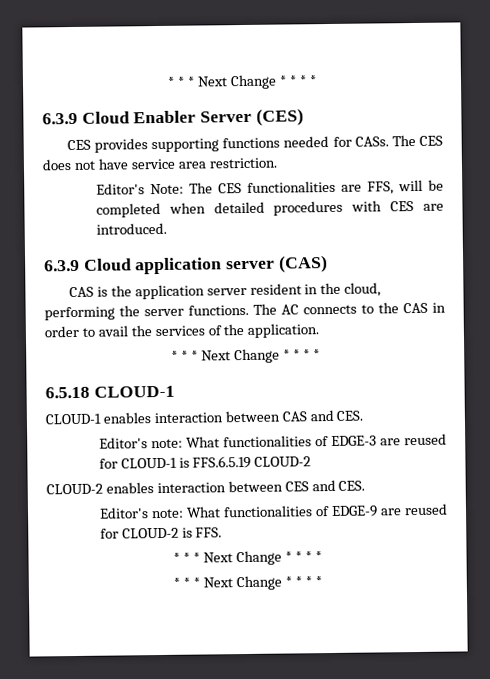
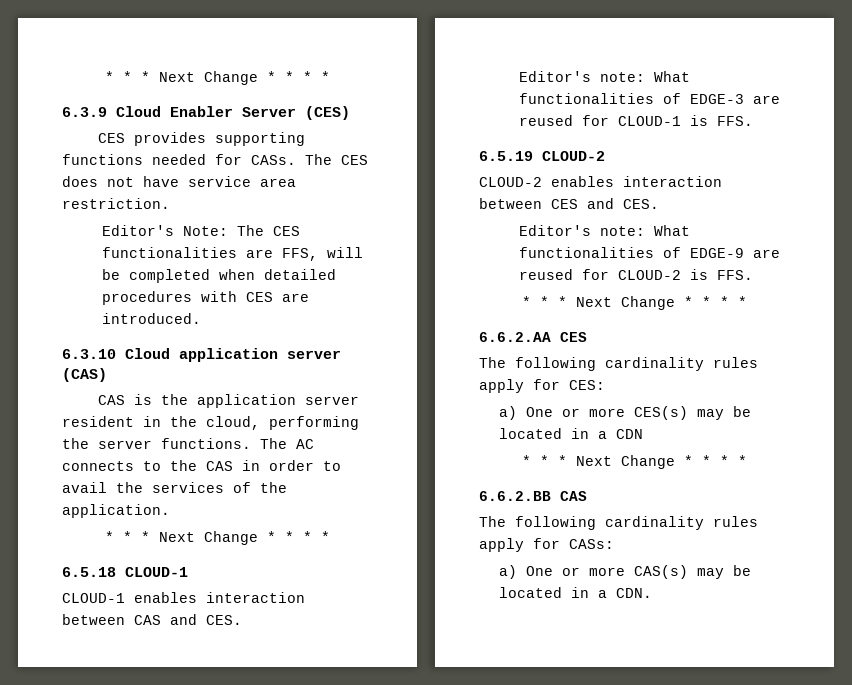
[44,259,80,272] 6.3.9 -> [62,349,116,359] 6.3.10
[192,455,252,469] FFS.6.5.19 -> [717,116,754,126] [479,151,533,161] FFS. // 6.5.19
[173,575,322,591] // * * * Next Change * * * * -> [479,332,587,342] [479,357,758,371] [479,379,605,393] [499,406,752,420] [499,428,644,439] [522,455,747,469] [479,491,587,501] [479,516,758,530] [479,538,614,552] [499,565,752,579] [499,587,653,598] // 6.6.2.AA CES // The following cardinality rules apply for CES: // a) One or more CES(s) may be located in a CDN // * * * Next Change * * * * // 6.6.2.BB CAS // The following cardinality rules apply for CASs: // a) One or more CAS(s) may be located in a CDN.

